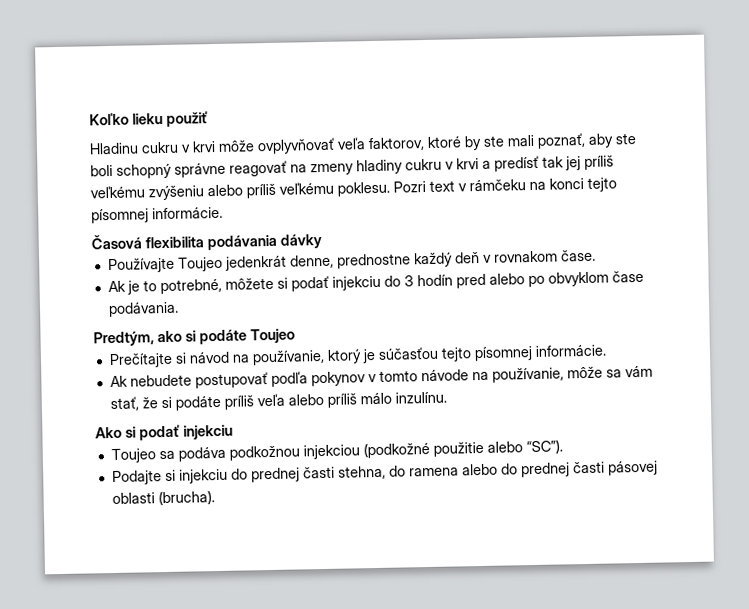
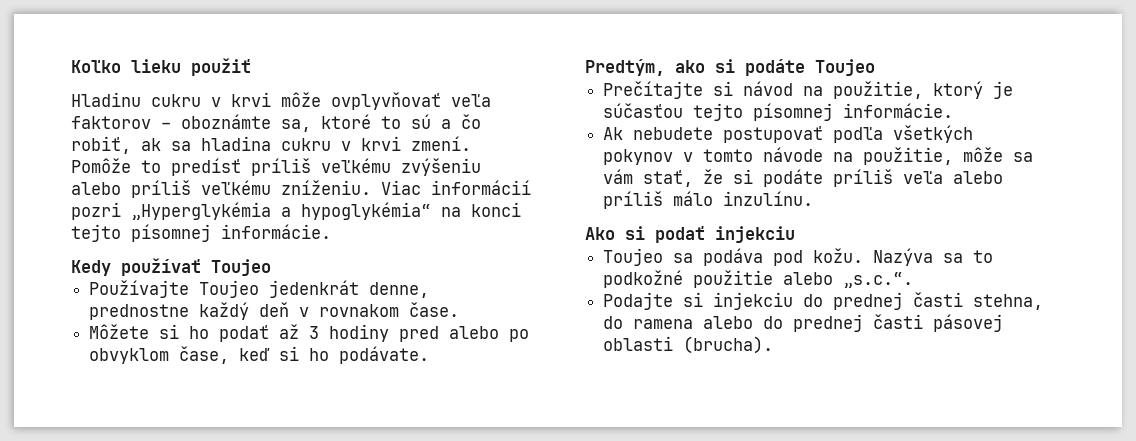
[368,132,636,152] [90,155,581,179] faktorov, ktoré by ste mali poznať, aby ste boli schopný správne reagovať na zmeny hladiny cukru v krvi a predísť tak jej -> [71,114,481,132] [71,136,471,154] [71,158,241,176] faktorov – oboznámte sa, ktoré to sú a čo robiť, ak sa hladina cukru v krvi zmení. Pomôže to predísť
[337,179,526,197] poklesu. Pozri text v rámčeku -> [281,180,531,195] [71,202,431,220] zníženiu. Viac informácií pozri „Hyperglykémia a hypoglykémia“
[91,233,322,251] Časová flexibilita podávania dávky -> [71,258,271,276] Kedy používať Toujeo
[107,270,644,295] [107,301,179,318] Ak je to potrebné, môžete si podať injekciu do 3 hodín pred alebo po obvyklom čase podávania. -> [89,324,530,342] [89,346,430,364] Môžete si ho podať až 3 hodiny pred alebo po obvyklom čase, keď si ho podávate.
[251,349,325,366] používanie, -> [833,81,924,99] použitie,
(308, 379) none -> [893,125,974,143] všetkých
[491,367,564,383] používanie, -> [863,147,954,165] použitie,
[228,441,430,461] podkožnou injekciou (podkožné -> [773,248,994,266] [603,270,684,288] pod kožu. Nazýva sa to podkožné
[525,439,563,455] “SC”). -> [843,272,914,288] „s.c.“.

